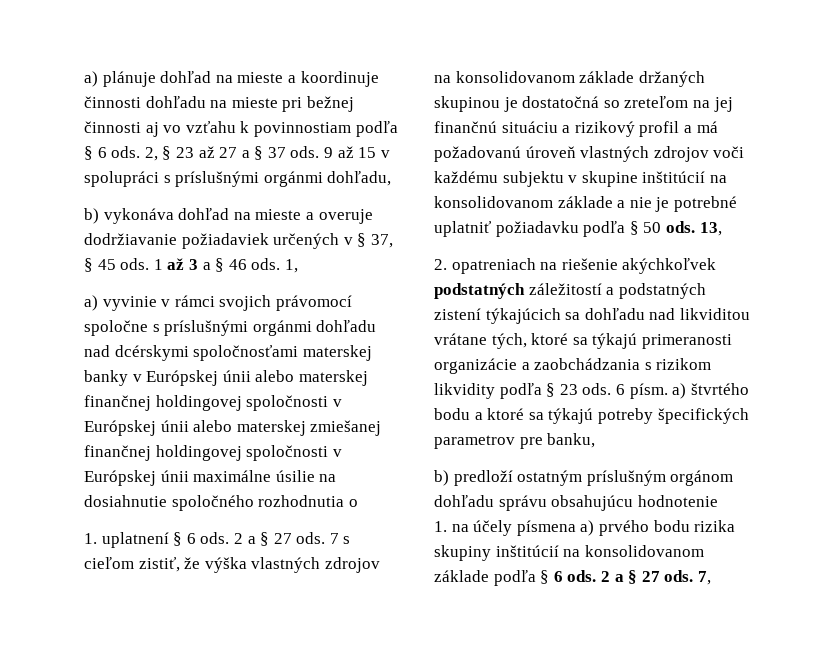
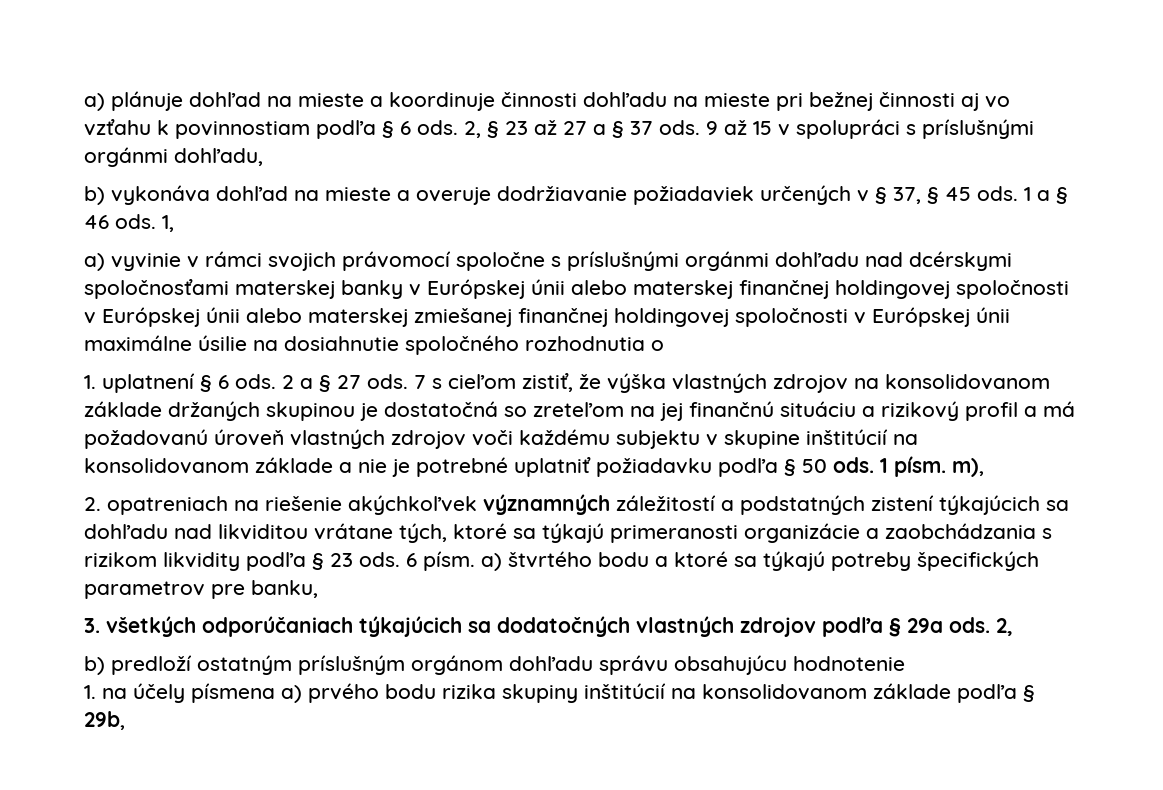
[167,258,198,270] až 3 -> (1031, 194) none
[699,222,722,236] 13, -> [880,456,984,477] 1 písm. m),
[434,283,525,299] podstatných -> [483,494,610,515] významných
(596, 440) none -> [84,616,1013,637] // 3. všetkých odporúčaniach týkajúcich sa dodatočných vlastných zdrojov podľa § 29a ods. 2,
[553,570,711,585] 6 ods. 2 a § 27 ods. 7, -> [84,711,125,730] 29b,

